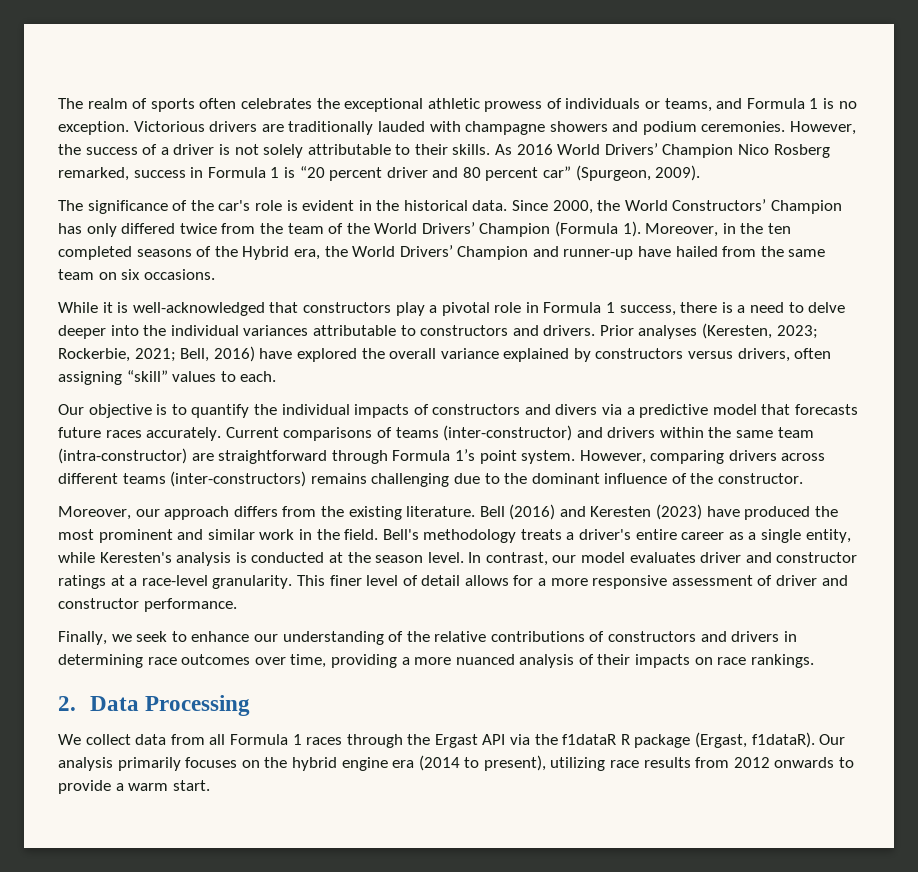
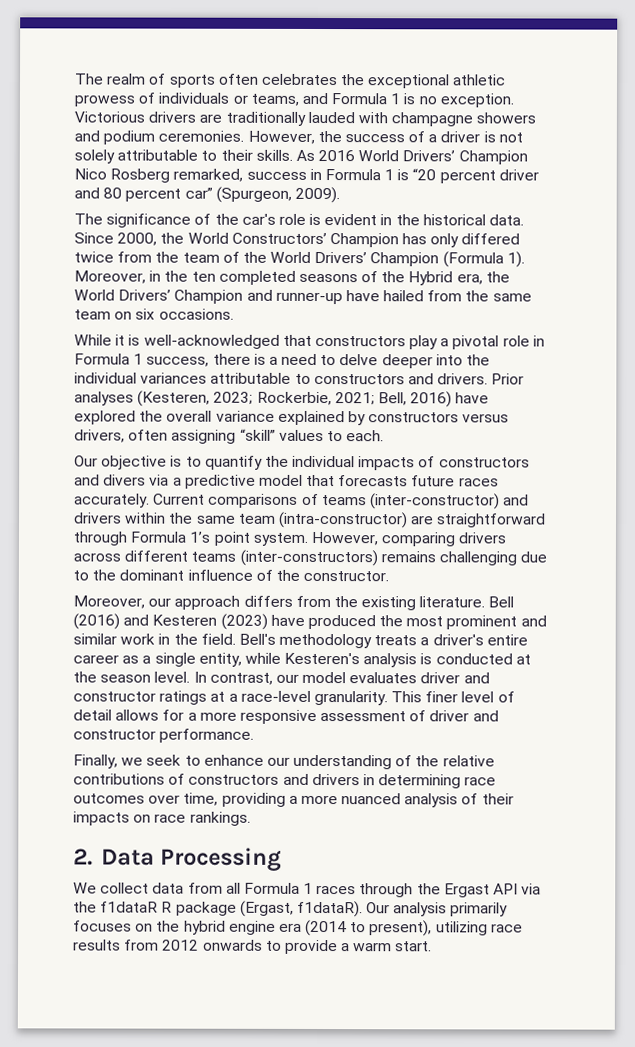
[702,323,773,339] (Keresten, -> [137,390,211,407] (Kesteren,
[590,506,652,517] Keresten -> [152,614,218,626] Kesteren
[99,552,172,563] Keresten's -> [284,652,361,665] Kesteren's

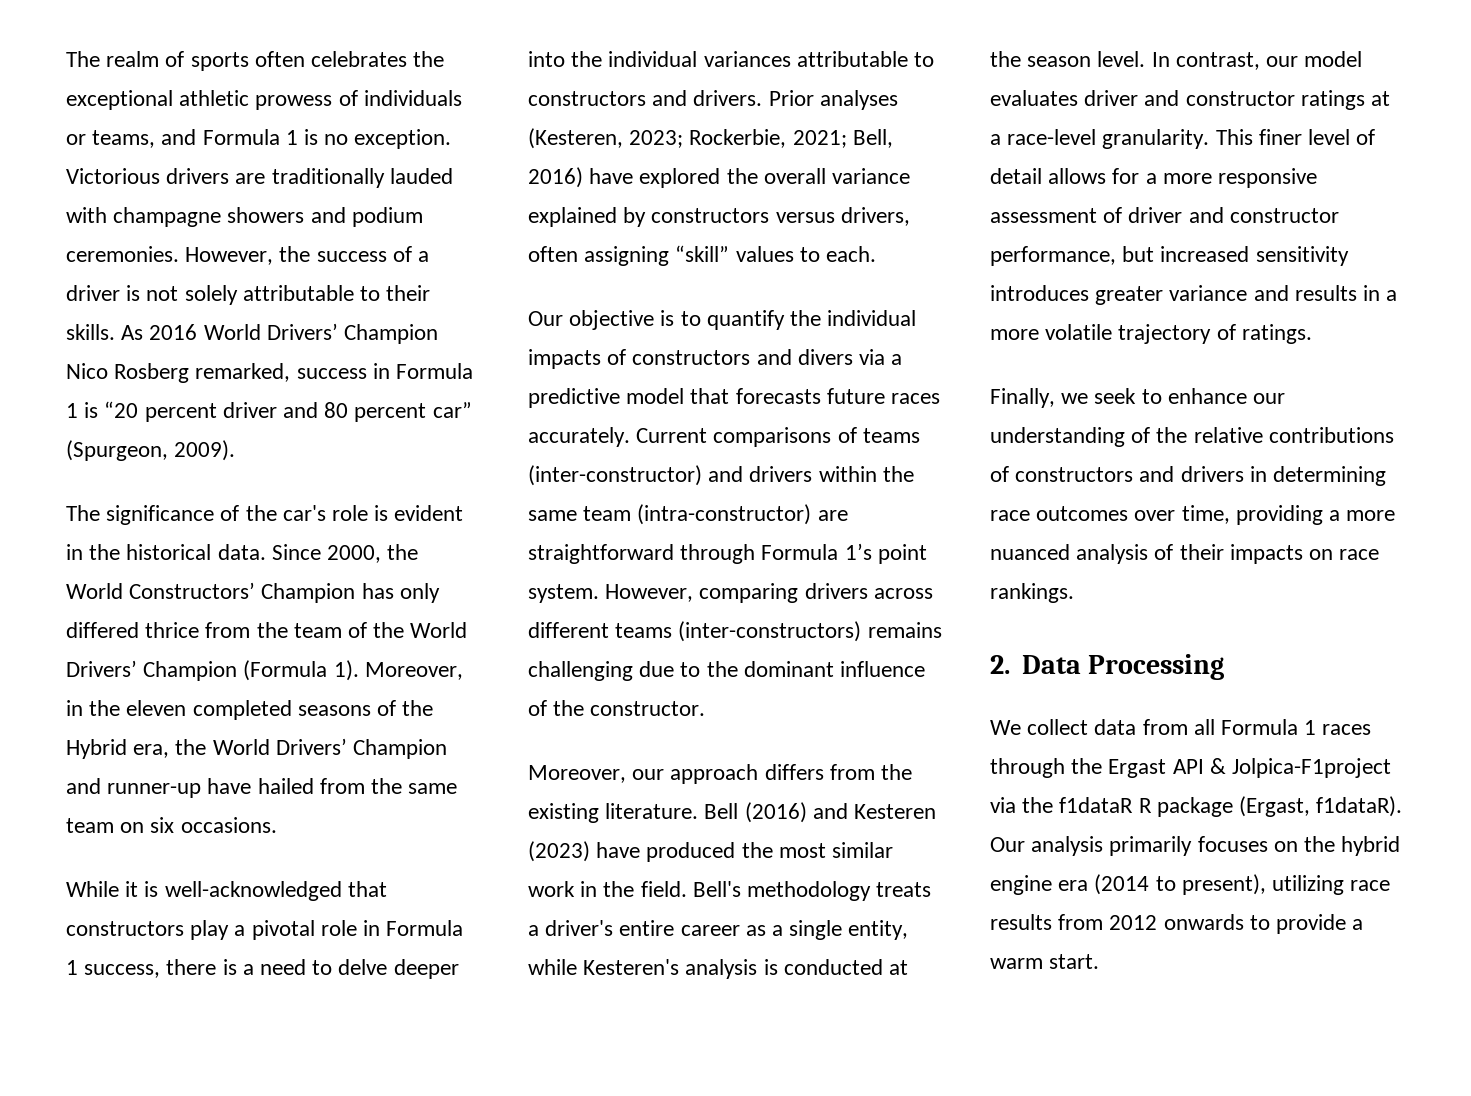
[74,251,114,263] twice -> [145,622,200,638] thrice
[191,271,216,282] ten -> [126,700,187,716] eleven
[446,615,547,630] prominent and -> (826, 850) none
[159,728,255,743] performance. -> [990,246,1349,266] [990,285,1398,305] [990,324,1312,344] performance, but increased sensitivity introduces greater variance and results in a more volatile trajectory of ratings.
(519, 889) none -> [1209,758,1392,778] & Jolpica-F1project

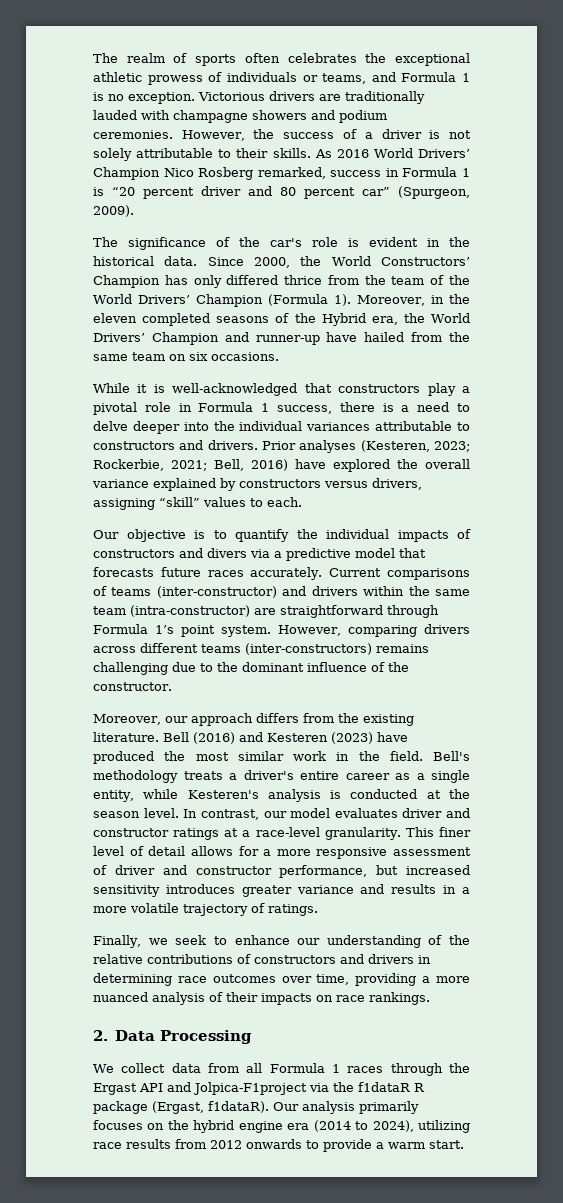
[528,246,578,262] often -> (422, 484) none
[1209,758,1226,774] & -> [167,1082,191,1092] and
[1181,874,1266,895] present), -> [372,1120,414,1132] 2024),

